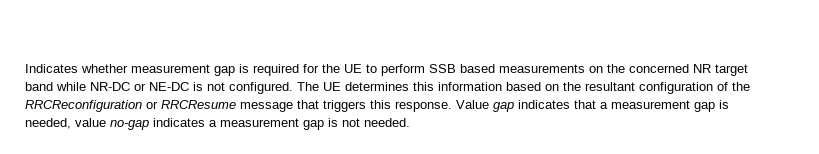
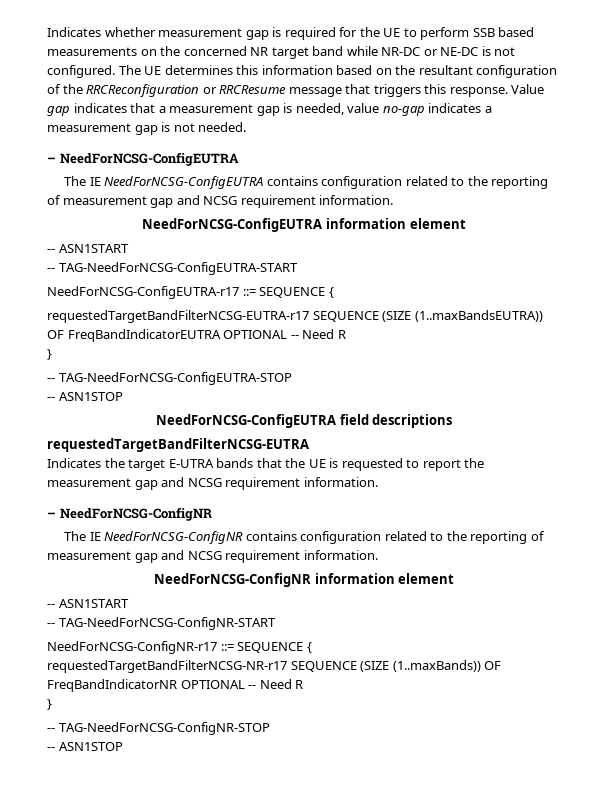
(410, 122) none -> [47,152,239,166] [64,176,549,189] [47,195,394,208] [142,218,466,232] [47,244,129,253] [47,262,298,275] [47,286,334,299] [47,310,543,323] [47,329,346,342] [47,349,52,360] [47,372,292,385] [47,392,123,401] [155,414,453,428] [47,438,309,452] [47,458,485,471] [47,477,378,490] [47,507,212,521] [64,531,545,544] [47,550,378,563] [153,573,455,587] [47,599,129,608] [47,617,276,630] [47,641,312,654] [47,660,502,673] [47,679,304,692] [47,699,52,710] [47,722,270,735] [47,742,123,751] // – NeedForNCSG-ConfigEUTRA // The IE NeedForNCSG-ConfigEUTRA contains configuration related to the reporting of measurement gap and NCSG requirement information. // NeedForNCSG-ConfigEUTRA information element // -- ASN1START // -- TAG-NeedForNCSG-ConfigEUTRA-START // NeedForNCSG-ConfigEUTRA-r17 ::= SEQUENCE { // requestedTargetBandFilterNCSG-EUTRA-r17 SEQUENCE (SIZE (1..maxBandsEUTRA)) OF FreqBandIndicatorEUTRA OPTIONAL -- Need R // } // -- TAG-NeedForNCSG-ConfigEUTRA-STOP // -- ASN1STOP // NeedForNCSG-ConfigEUTRA field descriptions // requestedTargetBandFilterNCSG-EUTRA // Indicates the target E-UTRA bands that the UE is requested to report the measurement gap and NCSG requirement information. // – NeedForNCSG-ConfigNR // The IE NeedForNCSG-ConfigNR contains configuration related to the reporting of measurement gap and NCSG requirement information. // NeedForNCSG-ConfigNR information element // -- ASN1START // -- TAG-NeedForNCSG-ConfigNR-START // NeedForNCSG-ConfigNR-r17 ::= SEQUENCE { // requestedTargetBandFilterNCSG-NR-r17 SEQUENCE (SIZE (1..maxBands)) OF FreqBandIndicatorNR OPTIONAL -- Need R // } // -- TAG-NeedForNCSG-ConfigNR-STOP // -- ASN1STOP

